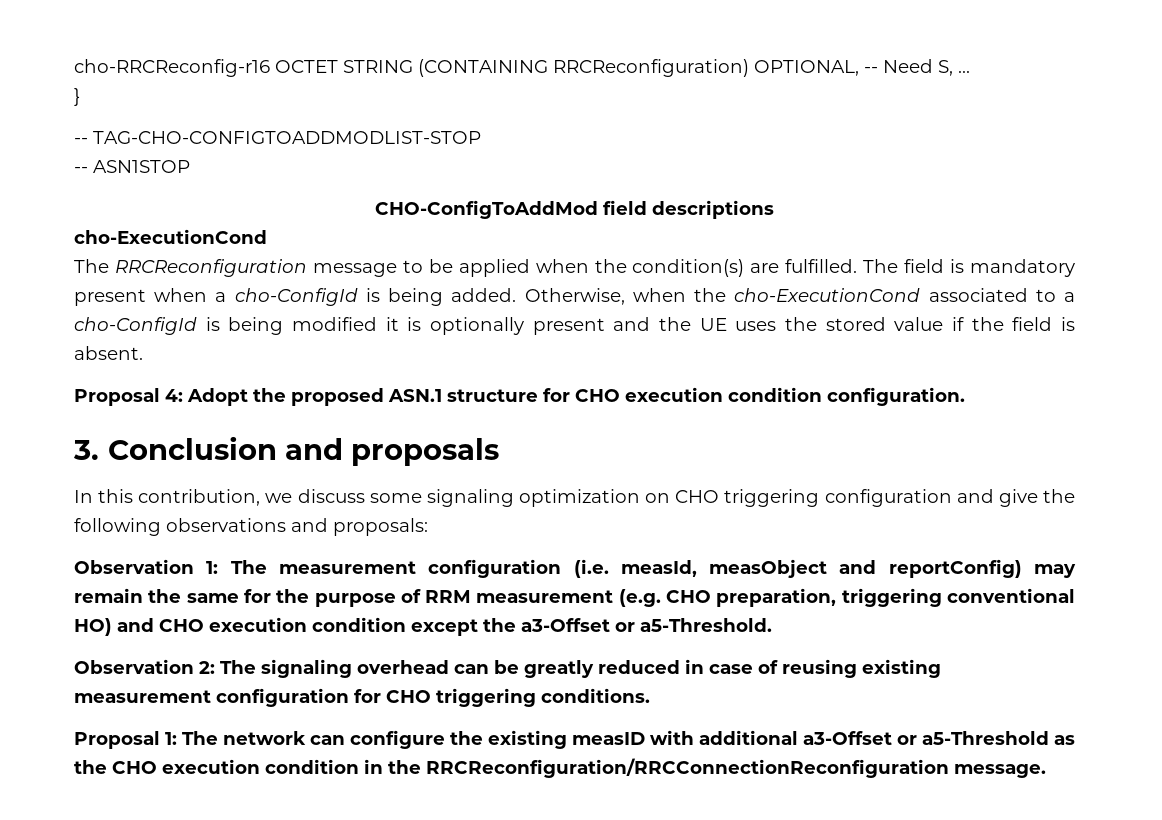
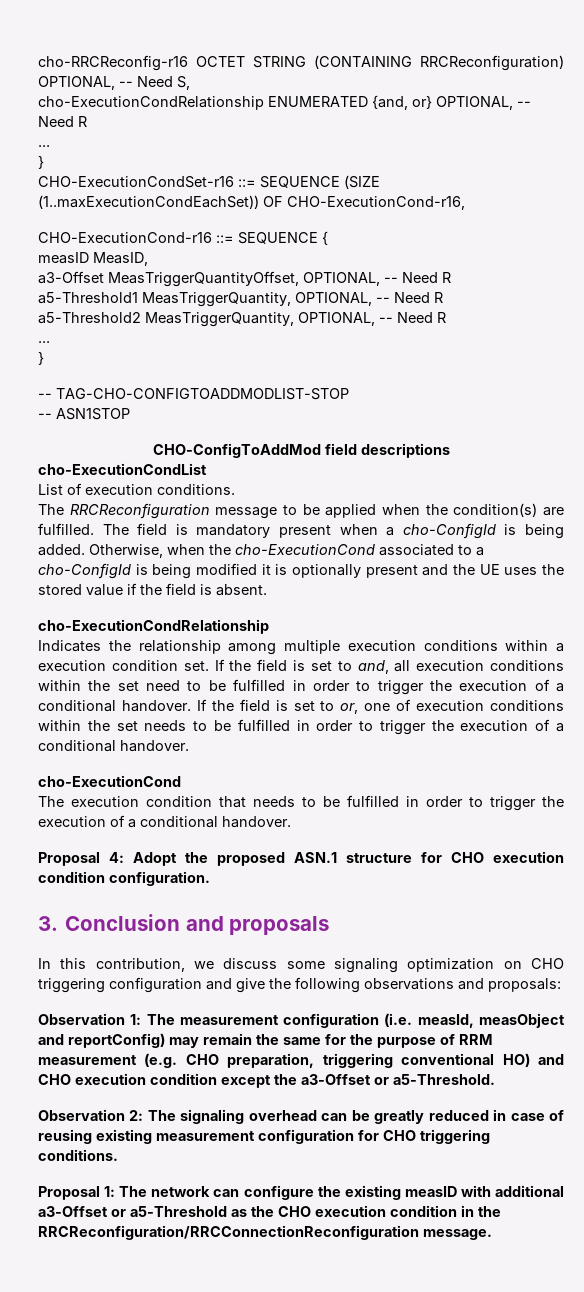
(953, 68) none -> [38,95,531,110] [38,116,87,127] [38,145,50,147] [38,155,44,169] [38,175,380,189] [38,195,465,210] [38,231,328,245] [38,252,148,266] [38,271,451,287] [38,292,443,307] [38,312,446,327] // cho-ExecutionCondRelationship ENUMERATED {and, or} OPTIONAL, -- Need R // ... // } // CHO-ExecutionCondSet-r16 ::= SEQUENCE (SIZE (1..maxExecutionCondEachSet)) OF CHO-ExecutionCond-r16, // CHO-ExecutionCond-r16 ::= SEQUENCE { // measID MeasID, // a3-Offset MeasTriggerQuantityOffset, OPTIONAL, -- Need R // a5-Threshold1 MeasTriggerQuantity, OPTIONAL, -- Need R // a5-Threshold2 MeasTriggerQuantity, OPTIONAL, -- Need R //
[74,229,267,244] cho-ExecutionCond -> [38,463,207,475] [38,483,235,495] cho-ExecutionCondList // List of execution conditions.
(143, 353) none -> [38,619,269,634] [38,640,564,655] [38,659,564,674] [38,679,564,695] [38,699,565,714] [38,719,564,735] [38,740,189,752] [38,775,181,787] [38,795,564,811] [38,815,291,828] // cho-ExecutionCondRelationship // Indicates the relationship among multiple execution conditions within a execution condition set. If the field is set to and, all execution conditions within the set need to be fulfilled in order to trigger the execution of a conditional handover. If the field is set to or, one of execution conditions within the set needs to be fulfilled in order to trigger the execution of a conditional handover. // cho-ExecutionCond // The execution condition that needs to be fulfilled in order to trigger the execution of a conditional handover.

